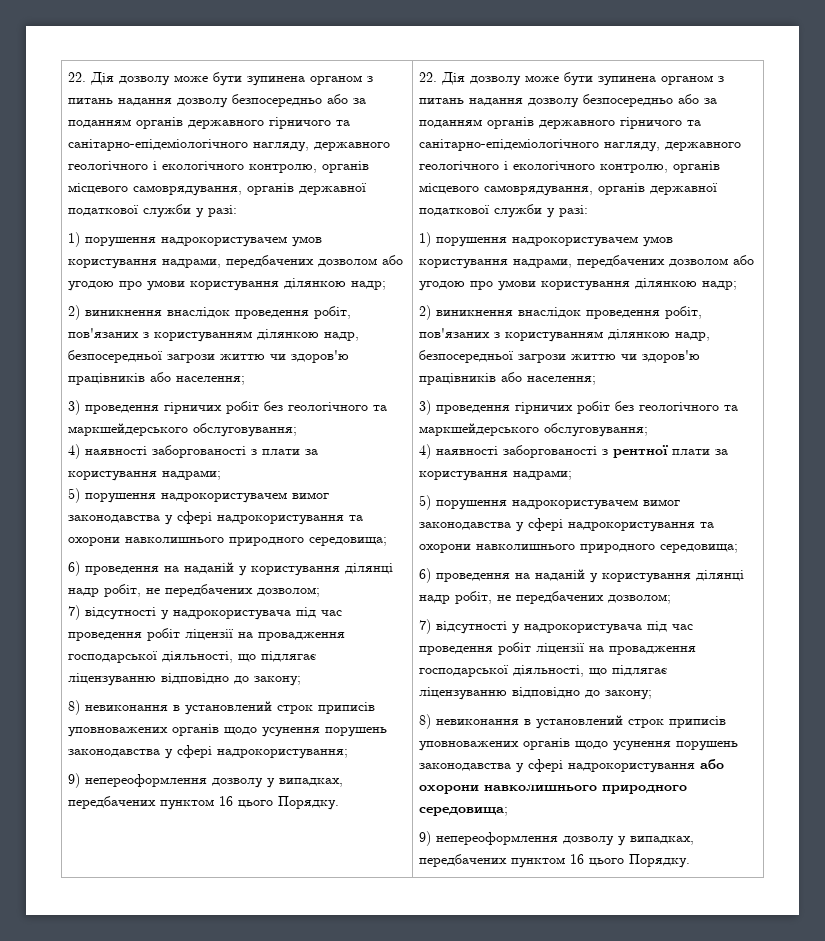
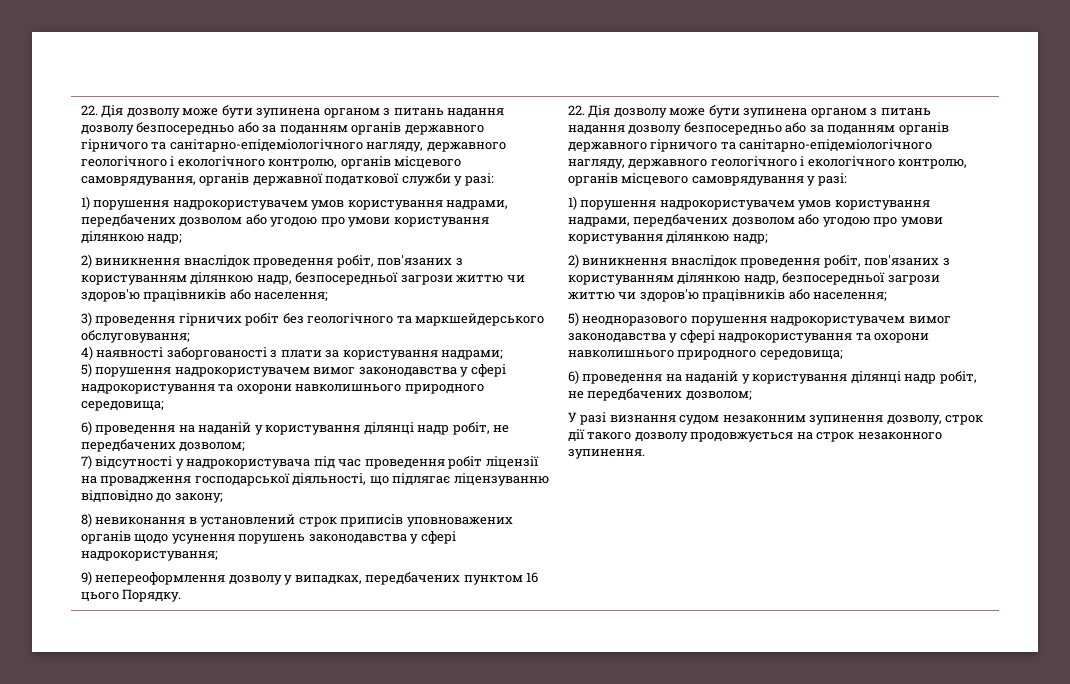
[483,183,718,196] [418,204,542,218] самоврядування, органів державної податкової служби -> [691,176,804,186] самоврядування
[418,400,738,415] [418,423,648,437] [418,444,728,459] [418,470,572,481] [418,495,431,510] // 3) проведення гірничих робіт без геологічного та маркшейдерського обслуговування; // 4) наявності заборгованості з рентної плати за користування надрами; // 5) -> [567,312,688,326] // 5) неодноразового
[418,619,693,634] [418,642,696,655] [418,665,667,677] [418,687,652,700] [418,714,726,729] [418,738,738,751] [418,759,724,773] [418,784,687,794] [418,807,508,816] [418,831,694,846] [418,854,690,868] 7) відсутності у надрокористувача під час проведення робіт ліцензії на провадження господарської діяльності, що підлягає ліцензуванню відповідно до закону; // 8) невиконання в установлений строк приписів уповноважених органів щодо усунення порушень законодавства у сфері надрокористування або охорони навколишнього природного середовища; // 9) непереоформлення дозволу у випадках, передбачених пунктом 16 цього Порядку. -> [567,412,984,425] [567,429,942,442] [567,449,645,459] У разі визнання судом незаконним зупинення дозволу, строк дії такого дозволу продовжується на строк незаконного зупинення.

